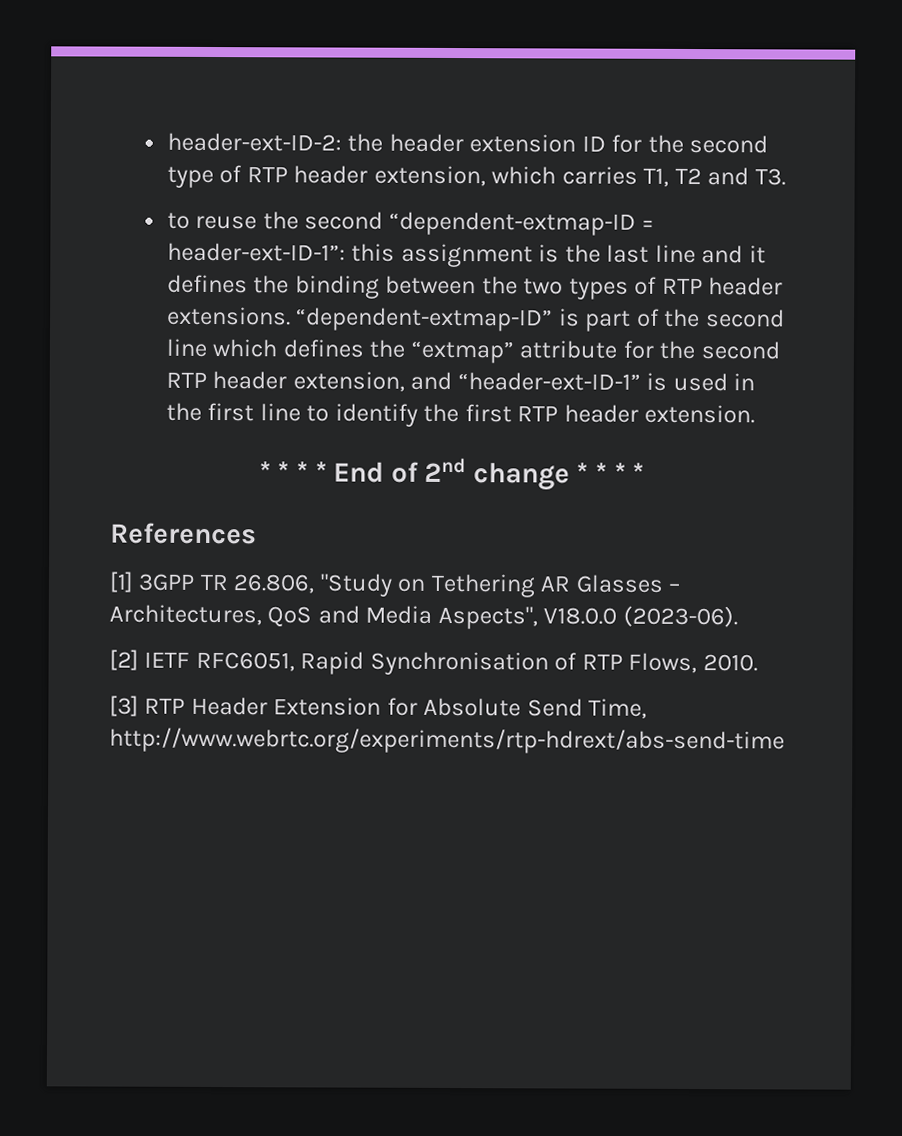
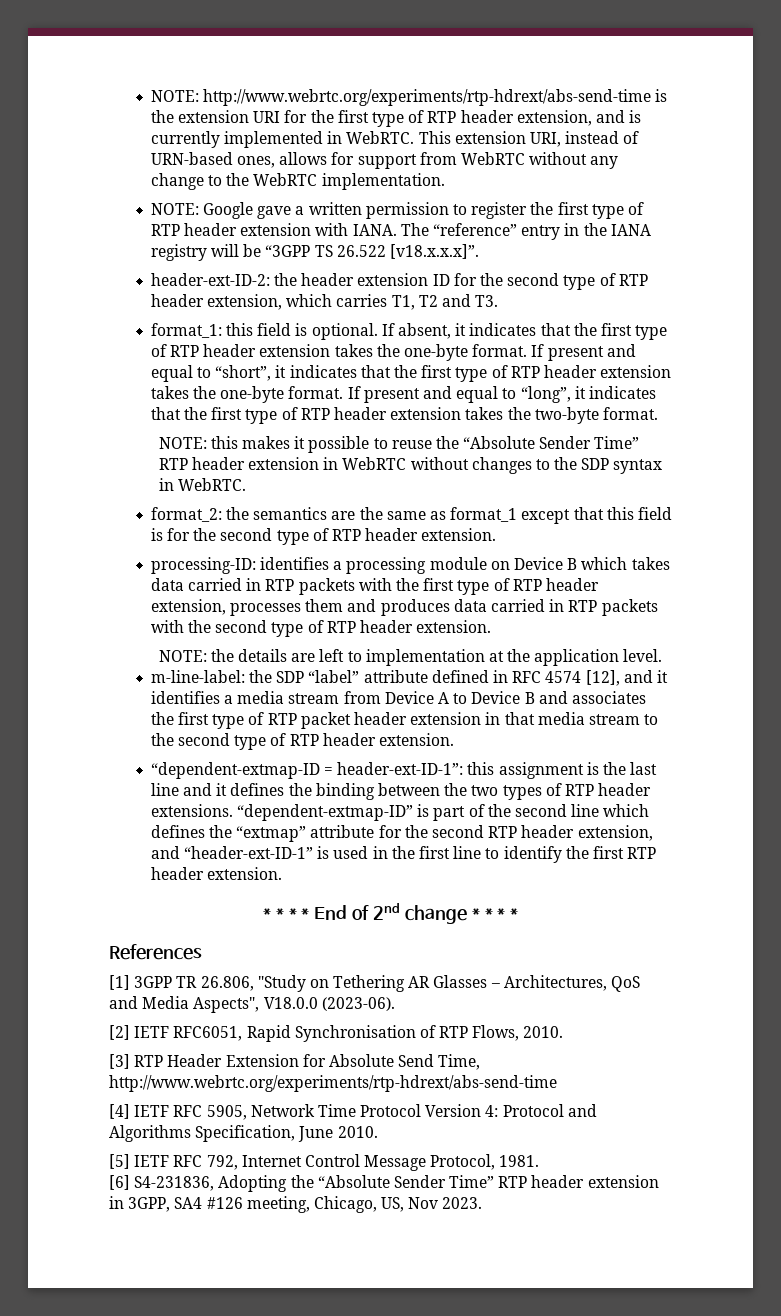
(166, 142) none -> [150,89,668,106] [150,110,642,127] [150,131,640,148] [150,152,619,169] [150,173,445,190] [150,202,644,219] [150,223,651,240] [150,244,479,261] NOTE: http://www.webrtc.org/experiments/rtp-hdrext/abs-send-time is the extension URI for the first type of RTP header extension, and is currently implemented in WebRTC. This extension URI, instead of URN-based ones, allows for support from WebRTC without any change to the WebRTC implementation. // NOTE: Google gave a written permission to register the first type of RTP header extension with IANA. The “reference” entry in the IANA registry will be “3GPP TS 26.522 [v18.x.x.x]”. //
[166,211,384,230] to reuse the second -> [150,323,668,340] [150,344,636,361] [150,365,672,382] [150,386,656,403] [150,407,658,424] [158,436,640,453] [158,457,663,474] [158,478,246,491] [150,507,672,524] [150,528,497,545] [150,557,670,574] [150,578,599,595] [150,599,658,616] [150,620,492,637] [158,649,663,666] [150,670,668,686] [150,691,646,704] [150,712,659,729] [150,733,454,750] format_1: this field is optional. If absent, it indicates that the first type of RTP header extension takes the one-byte format. If present and equal to “short”, it indicates that the first type of RTP header extension takes the one-byte format. If present and equal to “long”, it indicates that the first type of RTP header extension takes the two-byte format. // NOTE: this makes it possible to reuse the “Absolute Sender Time” RTP header extension in WebRTC without changes to the SDP syntax in WebRTC. // format_2: the semantics are the same as format_1 except that this field is for the second type of RTP header extension. // processing-ID: identifies a processing module on Device B which takes data carried in RTP packets with the first type of RTP header extension, processes them and produces data carried in RTP packets with the second type of RTP header extension. // NOTE: the details are left to implementation at the application level. // m-line-label: the SDP “label” attribute defined in RFC 4574 [12], and it identifies a media stream from Device A to Device B and associates the first type of RTP packet header extension in that media stream to the second type of RTP header extension. //
(785, 741) none -> [109,1104,597,1120] [109,1125,378,1142] [109,1154,540,1171] [109,1175,659,1192] [109,1196,483,1213] // [4] IETF RFC 5905, Network Time Protocol Version 4: Protocol and Algorithms Specification, June 2010. // [5] IETF RFC 792, Internet Control Message Protocol, 1981. // [6] S4-231836, Adopting the “Absolute Sender Time” RTP header extension in 3GPP, SA4 #126 meeting, Chicago, US, Nov 2023.

